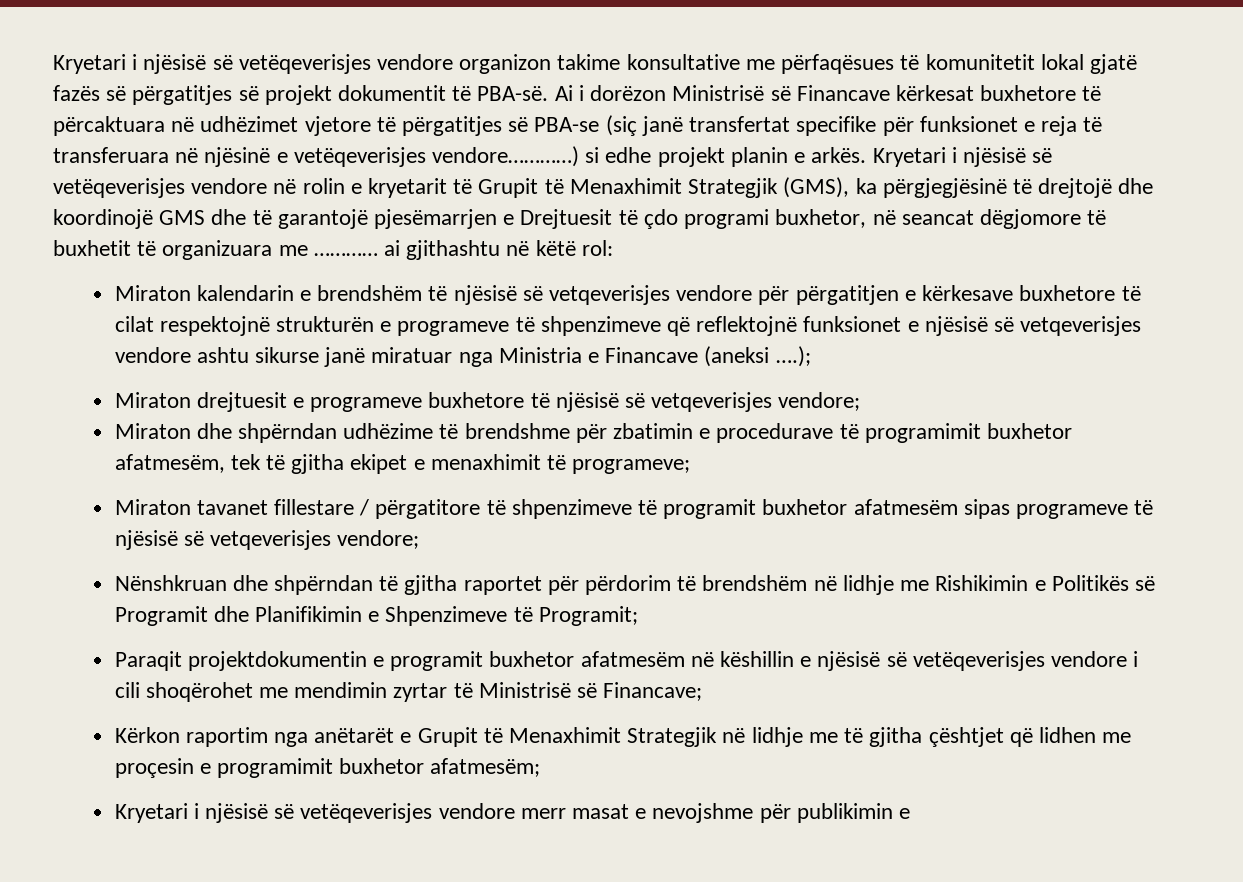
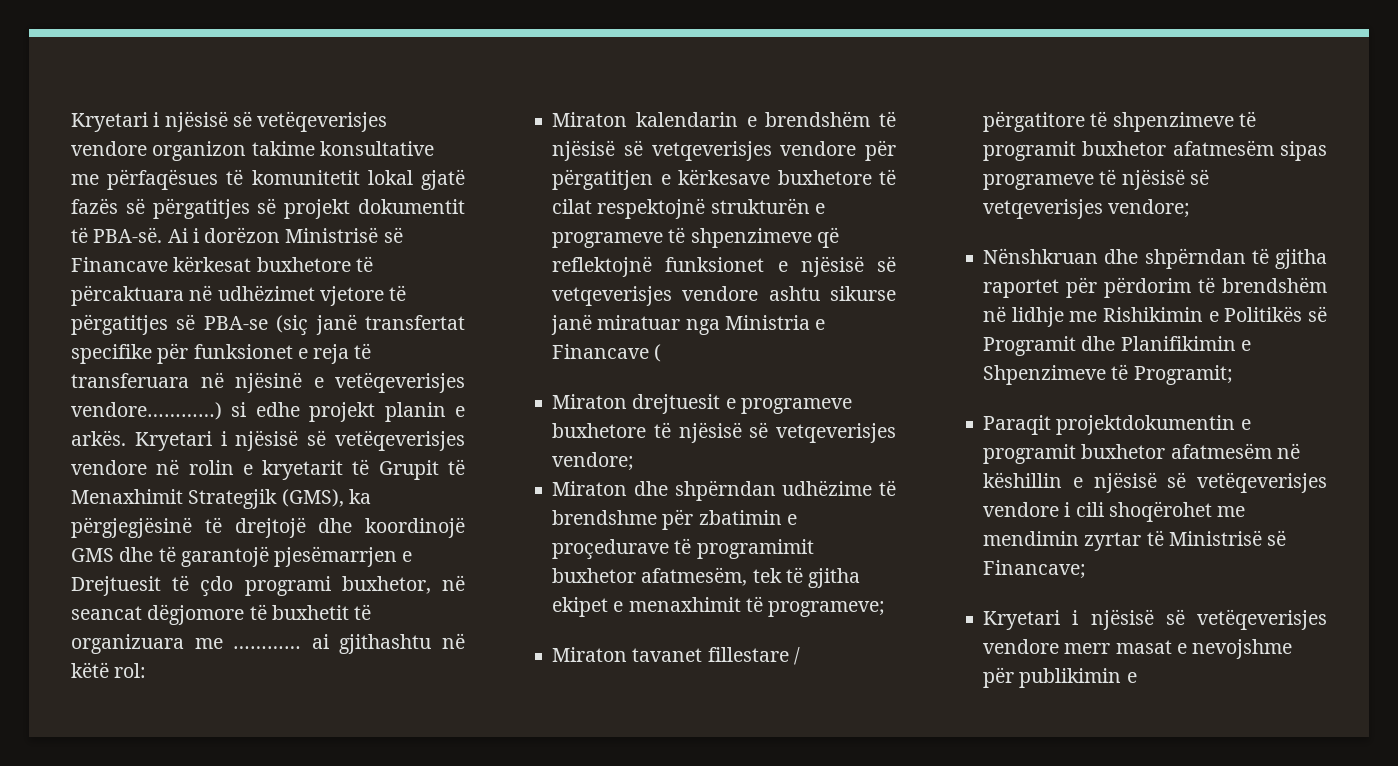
[704,346,811,367] (aneksi ….); -> [654,344,662,362] (
[716,423,834,443] procedurave -> [552,539,670,560] proçedurave
[114,727,1132,747] [114,758,541,778] // Kërkon raportim nga anëtarët e Grupit të Menaxhimit Strategjik në lidhje me të gjitha çështjet që lidhen me proçesin e programimit buxhetor afatmesëm; -> (1087, 569) none

